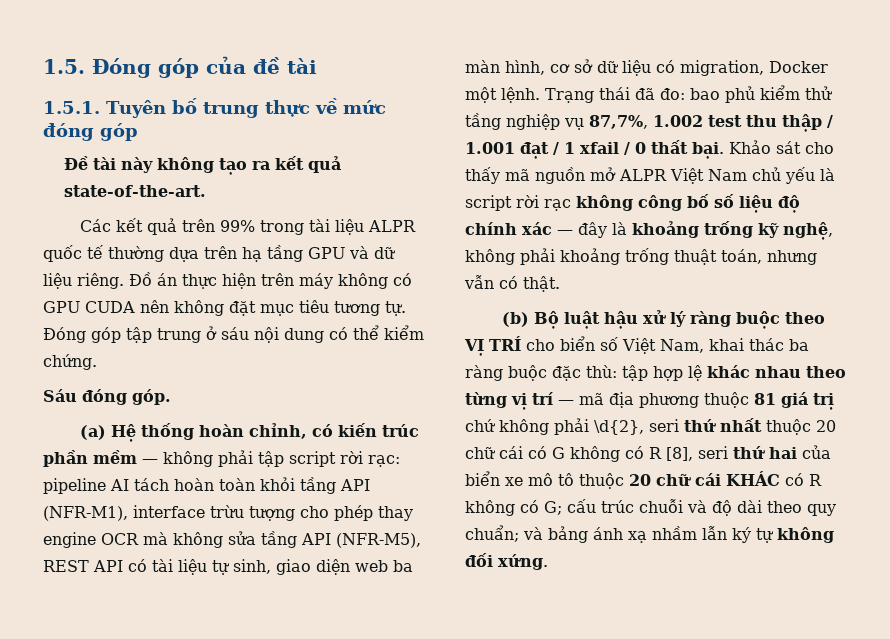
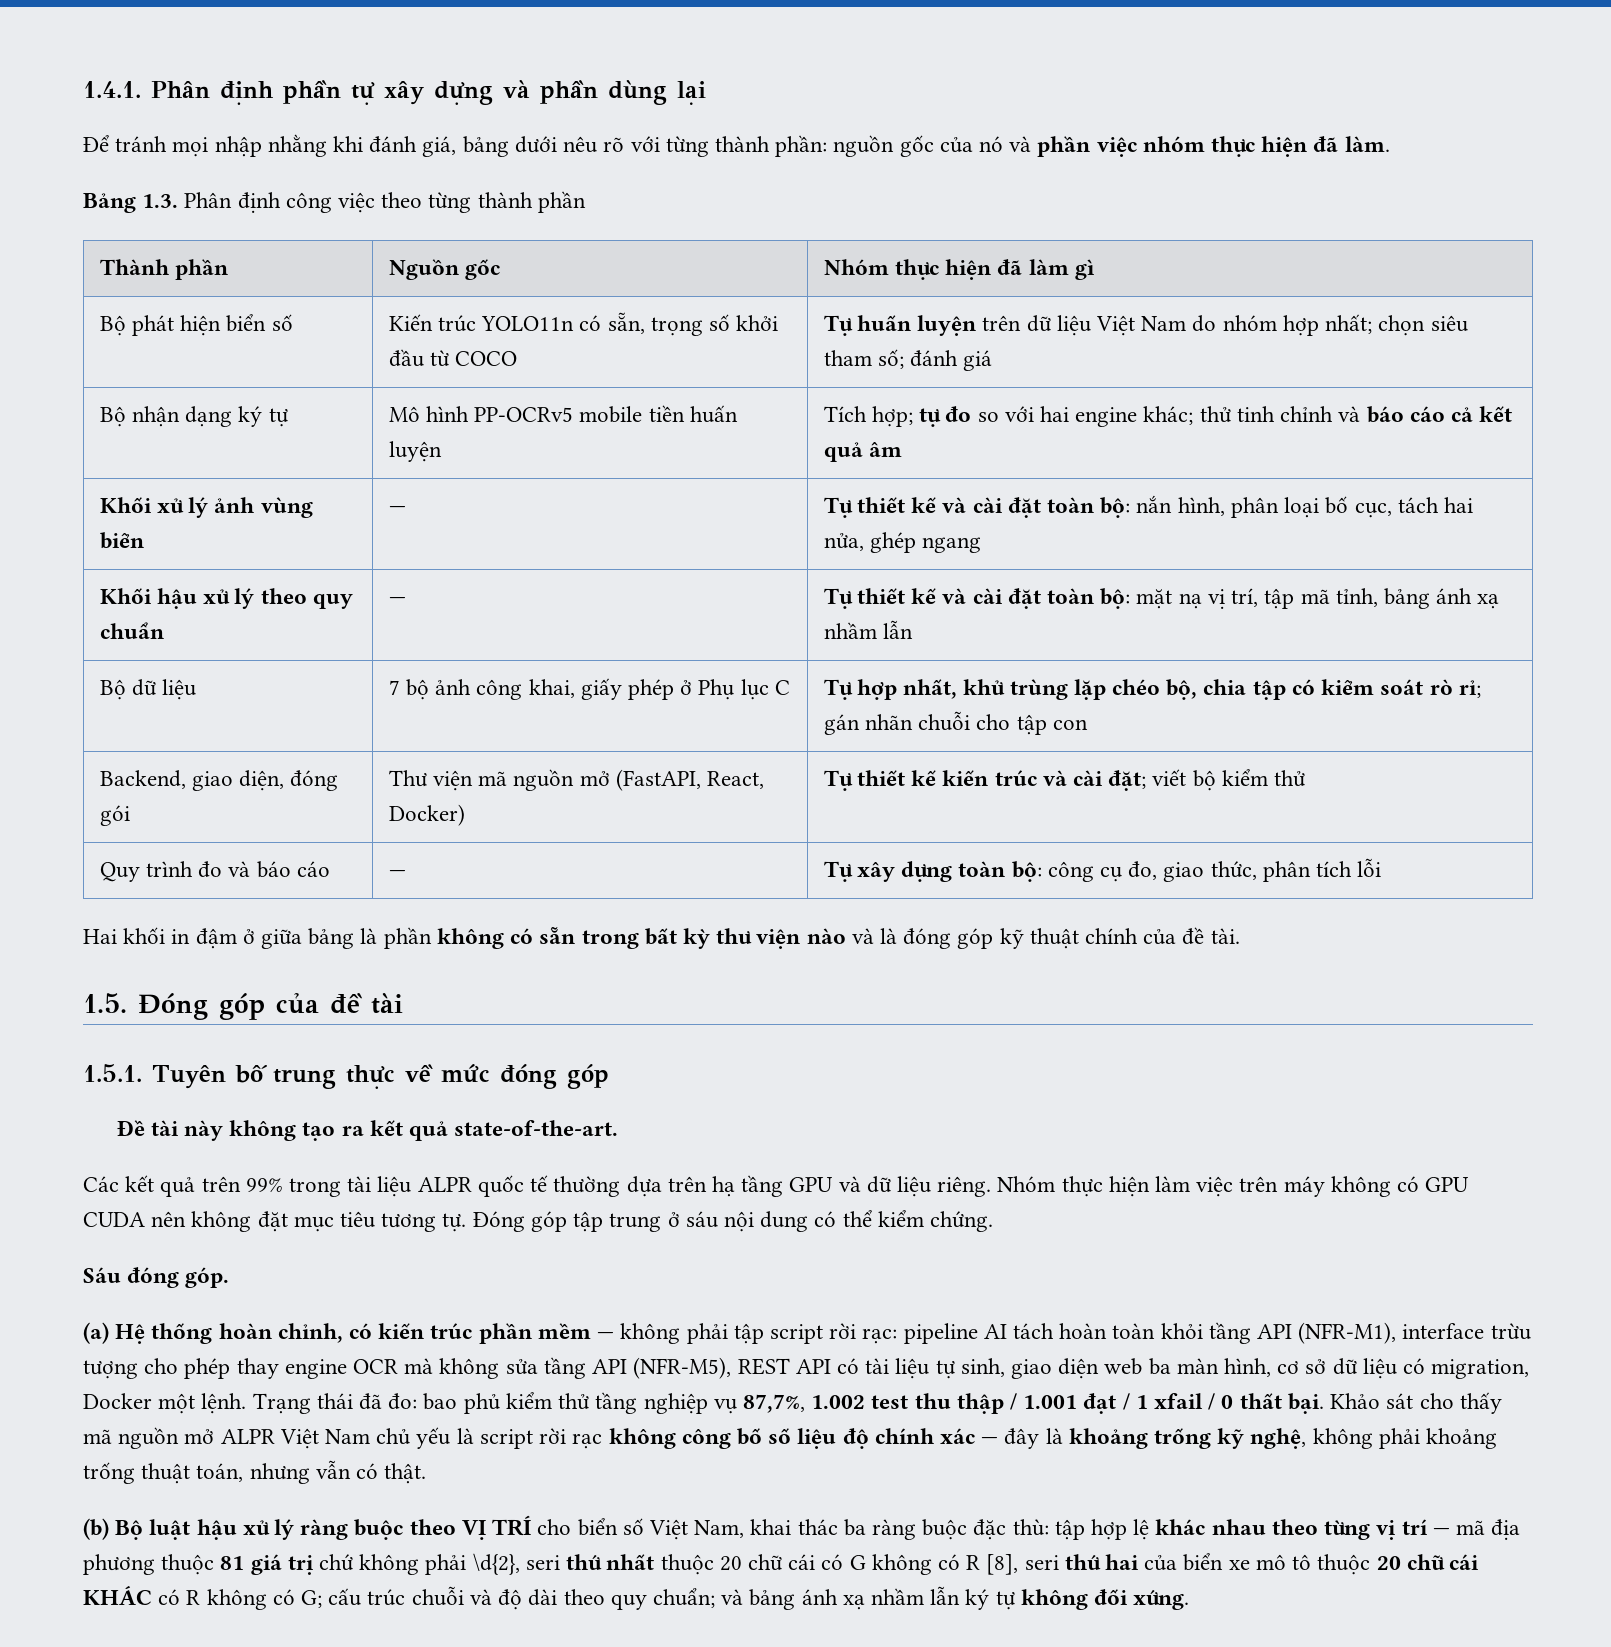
(43, 66) none -> [83,80,706,105] [83,134,1390,157] [83,191,586,213] [99,259,228,280] [388,259,500,280] [823,259,1095,280] [99,314,293,336] [388,312,779,336] [388,349,518,367] [823,314,1468,336] [823,349,993,371] [99,406,288,427] [388,405,738,423] [388,441,442,462] [823,406,1513,427] [823,442,902,462] [99,497,313,518] [99,532,144,549] [388,506,406,513] [823,495,1473,518] [823,532,982,553] [99,588,353,609] [99,622,164,639] [388,597,406,604] [823,588,1500,609] [823,620,913,639] [99,679,197,700] [388,678,790,700] [823,679,1481,700] [823,711,1088,735] [99,770,339,791] [99,805,130,826] [388,769,765,791] [388,804,465,826] [823,769,1306,791] [99,861,330,882] [388,870,406,877] [823,858,1382,882] [83,927,1240,949] 1.4.1. Phân định phần tự xây dựng và phần dùng lại // Để tránh mọi nhập nhằng khi đánh giá, bảng dưới nêu rõ với từng thành phần: nguồn gốc của nó và phần việc nhóm thực hiện đã làm. // Bảng 1.3. Phân định công việc theo từng thành phần // Thành phần | Nguồn gốc | Nhóm thực hiện đã làm gì // Bộ phát hiện biển số | Kiến trúc YOLO11n có sẵn, trọng số khởi đầu từ COCO | Tự huấn luyện trên dữ liệu Việt Nam do nhóm hợp nhất; chọn siêu tham số; đánh giá // Bộ nhận dạng ký tự | Mô hình PP-OCRv5 mobile tiền huấn luyện | Tích hợp; tự đo so với hai engine khác; thử tinh chỉnh và báo cáo cả kết quả âm // Khối xử lý ảnh vùng biển | — | Tự thiết kế và cài đặt toàn bộ: nắn hình, phân loại bố cục, tách hai nửa, ghép ngang // Khối hậu xử lý theo quy chuẩn | — | Tự thiết kế và cài đặt toàn bộ: mặt nạ vị trí, tập mã tỉnh, bảng ánh xạ nhầm lẫn // Bộ dữ liệu | 7 bộ ảnh công khai, giấy phép ở Phụ lục C | Tự hợp nhất, khử trùng lặp chéo bộ, chia tập có kiểm soát rò rỉ; gán nhãn chuỗi cho tập con // Backend, giao diện, đóng gói | Thư viện mã nguồn mở (FastAPI, React, Docker) | Tự thiết kế kiến trúc và cài đặt; viết bộ kiểm thử // Quy trình đo và báo cáo | — | Tự xây dựng toàn bộ: công cụ đo, giao thức, phân tích lỗi // Hai khối in đậm ở giữa bảng là phần không có sẵn trong bất kỳ thư viện nào và là đóng góp kỹ thuật chính của đề tài. //
[129,272,256,289] Đồ án thực hiện -> [997,1176,1234,1197] Nhóm thực hiện làm việc

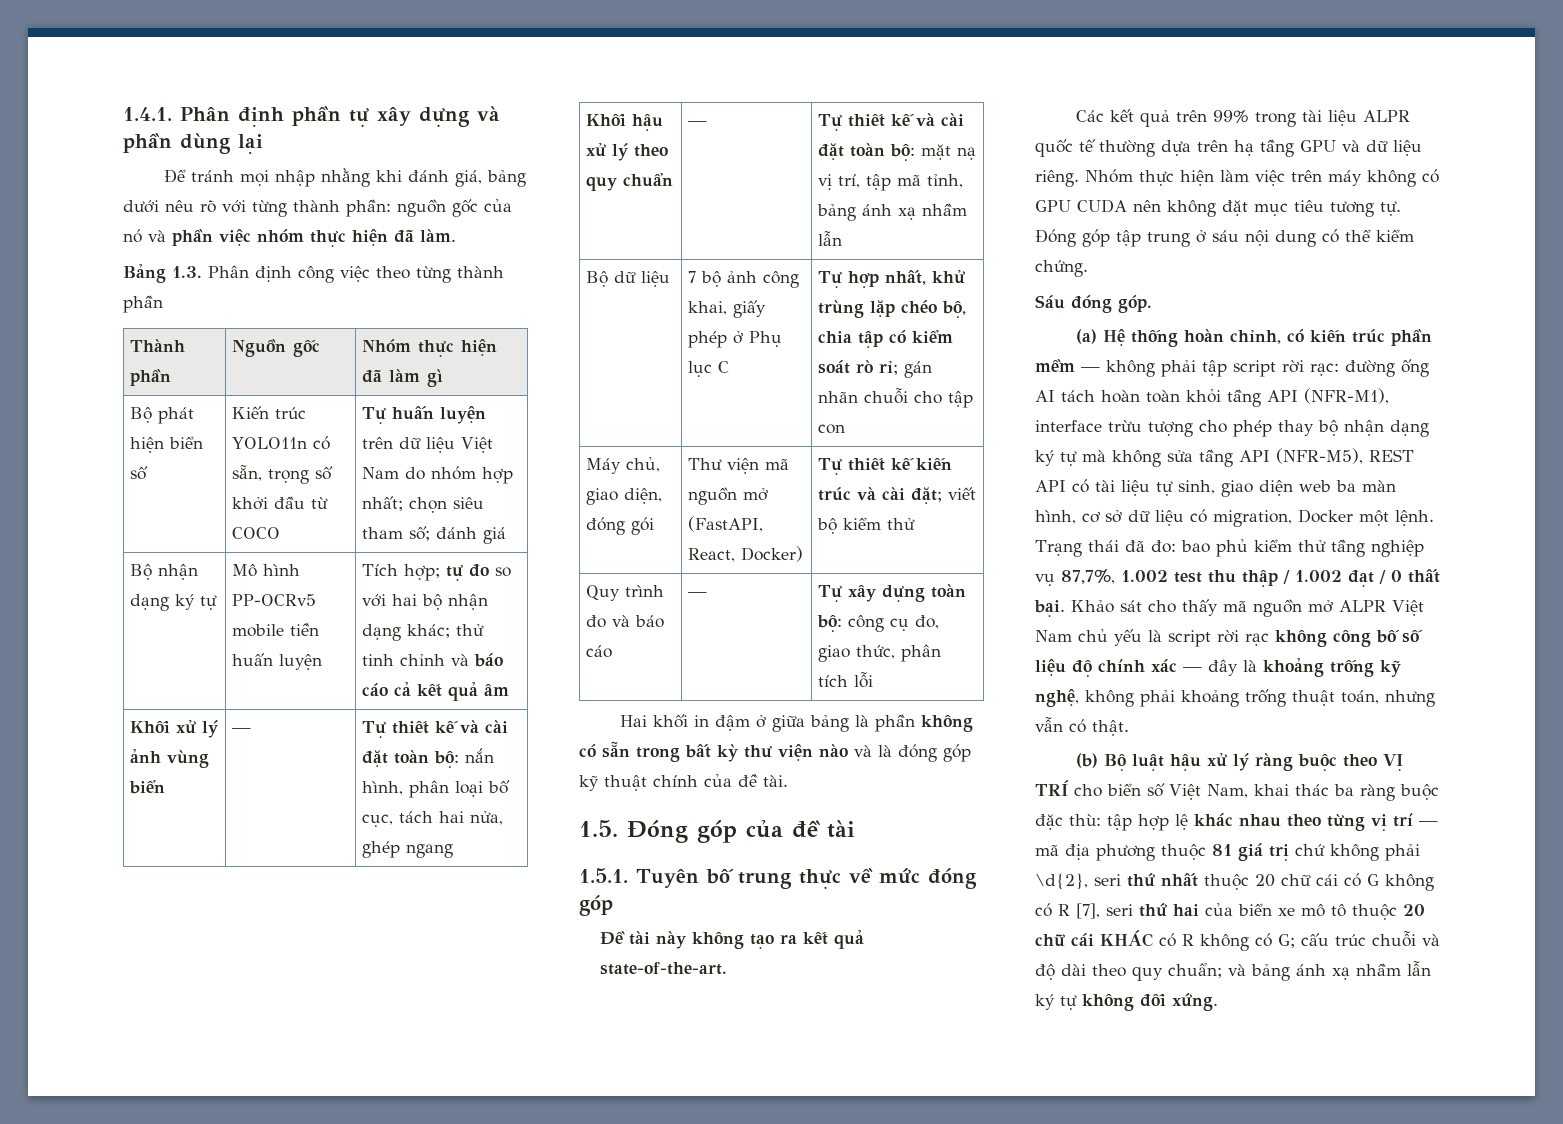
[1075,407,1138,427] engine -> [422,594,489,610] [362,624,402,641] bộ nhận dạng
[99,770,186,789] Backend, -> [586,457,661,474] Máy chủ,
[903,1323,978,1344] pipeline -> [1345,359,1429,377] đường ống
[284,1359,399,1379] engine OCR -> [1318,420,1429,437] [1035,450,1077,466] bộ nhận dạng ký tự
[1023,1395,1078,1409] 1.001 -> [1295,570,1342,582] 1.002
[1135,1393,1216,1410] 1 xfail / -> (1386, 577) none
[986,1554,1019,1575] [8], -> [1076,903,1100,919] [7],

